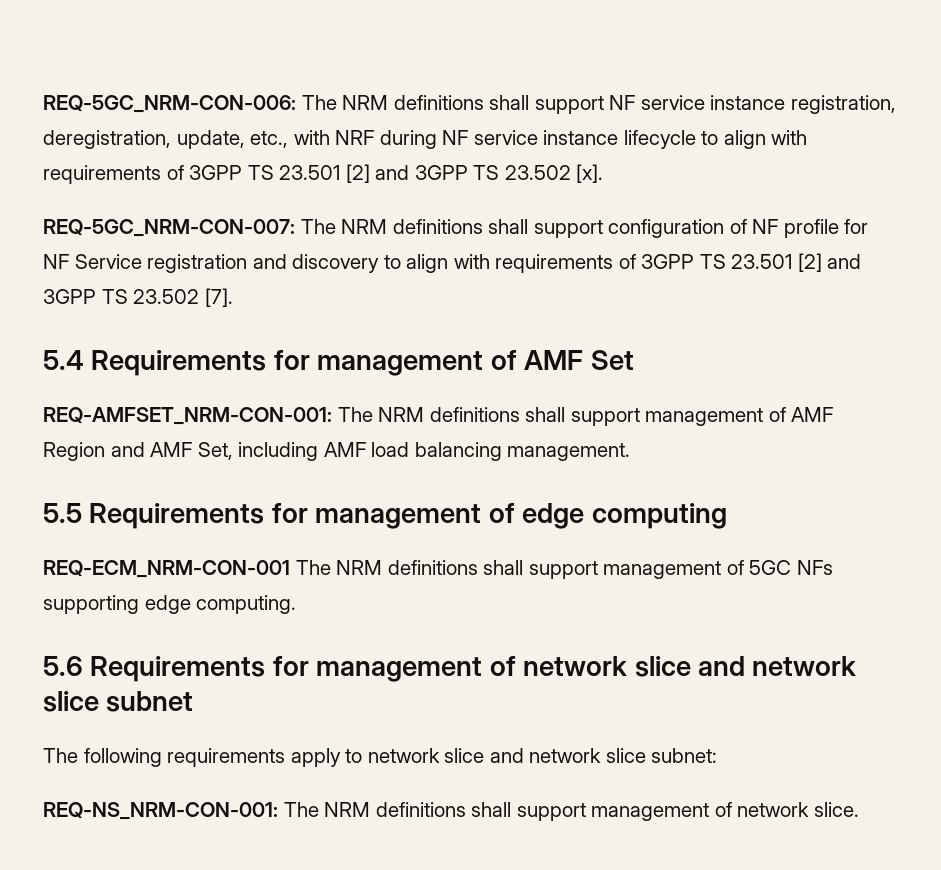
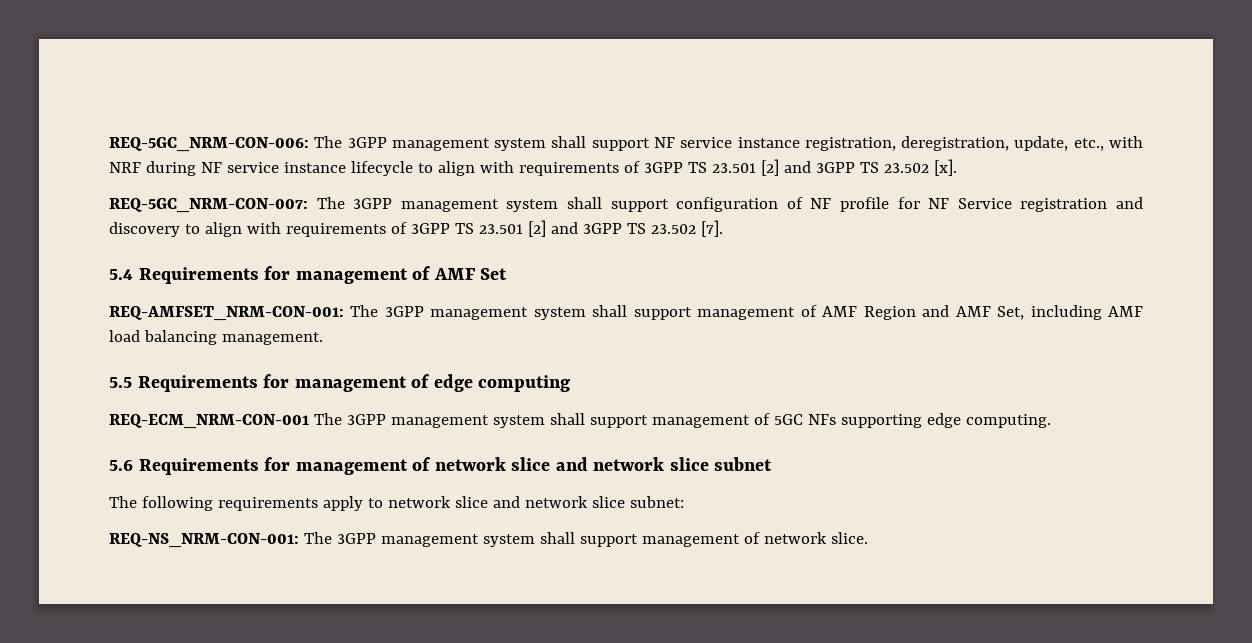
[342,95,484,110] NRM definitions -> [347,137,547,151] 3GPP management system
[341,219,483,234] NRM definitions -> [353,198,559,212] 3GPP management system
[378,407,520,422] NRM definitions -> [384,306,586,320] 3GPP management system
[336,560,478,575] NRM definitions -> [346,414,545,428] 3GPP management system
[324,802,466,817] NRM definitions -> [336,533,535,547] 3GPP management system

